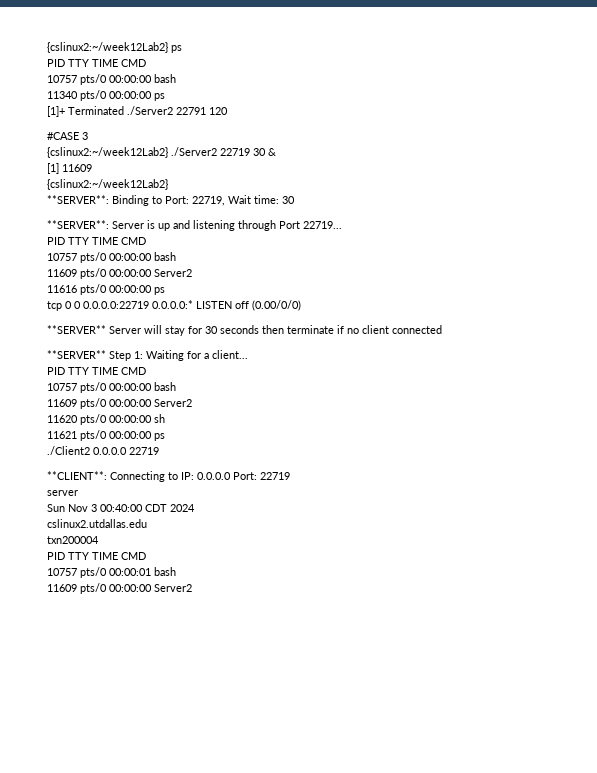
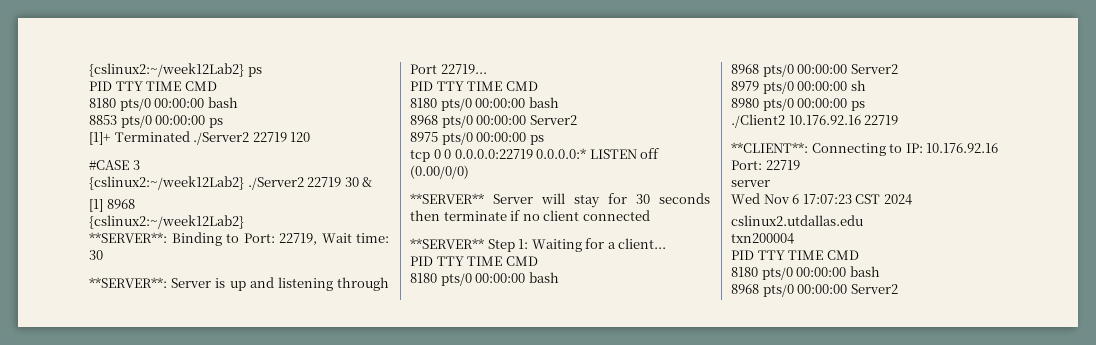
[47,74,176,85] [47,91,78,99] 10757 pts/0 00:00:00 bash // 11340 -> [89,97,238,111] [89,115,117,125] 8180 pts/0 00:00:00 bash // 8853
[176,107,206,115] 22791 -> [252,132,287,142] 22719
[62,164,92,172] 11609 -> [106,199,135,209] 8968
[47,252,176,263] [47,268,192,279] [47,285,77,293] 10757 pts/0 00:00:00 bash // 11609 pts/0 00:00:00 Server2 // 11616 -> [410,97,559,111] [410,115,577,128] [410,132,438,142] 8180 pts/0 00:00:00 bash // 8968 pts/0 00:00:00 Server2 // 8975
[47,382,176,393] [47,398,192,409] [47,415,78,423] 10757 pts/0 00:00:00 bash // 11609 pts/0 00:00:00 Server2 // 11620 -> [410,272,559,286] [731,64,898,77] [731,81,759,91] 8180 pts/0 00:00:00 bash // 8968 pts/0 00:00:00 Server2 // 8979
[47,431,77,439] 11621 -> [731,98,759,108] 8980
[93,447,127,455] 0.0.0.0 -> [788,115,861,125] 10.176.92.16
[197,472,231,480] 0.0.0.0 -> [926,143,999,153] 10.176.92.16
[47,504,167,512] Sun Nov 3 00:40:00 CDT -> [731,193,881,204] Wed Nov 6 17:07:23 CST
[47,567,176,578] [47,584,77,592] 10757 pts/0 00:00:01 bash // 11609 -> [731,266,880,280] [731,284,759,294] 8180 pts/0 00:00:00 bash // 8968

